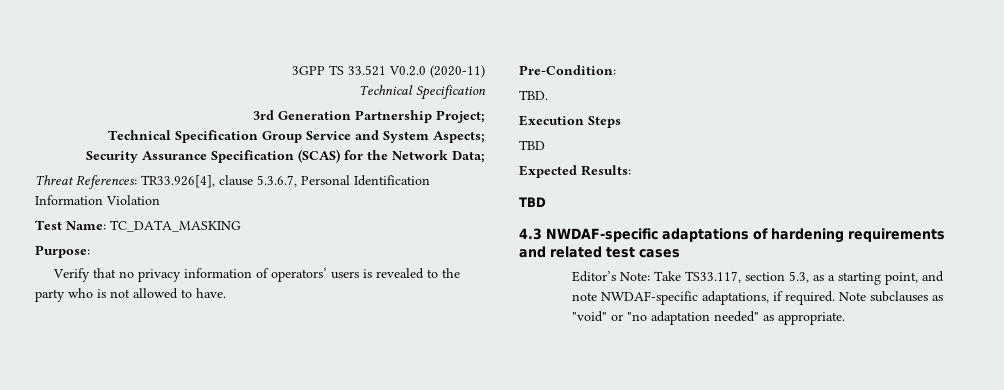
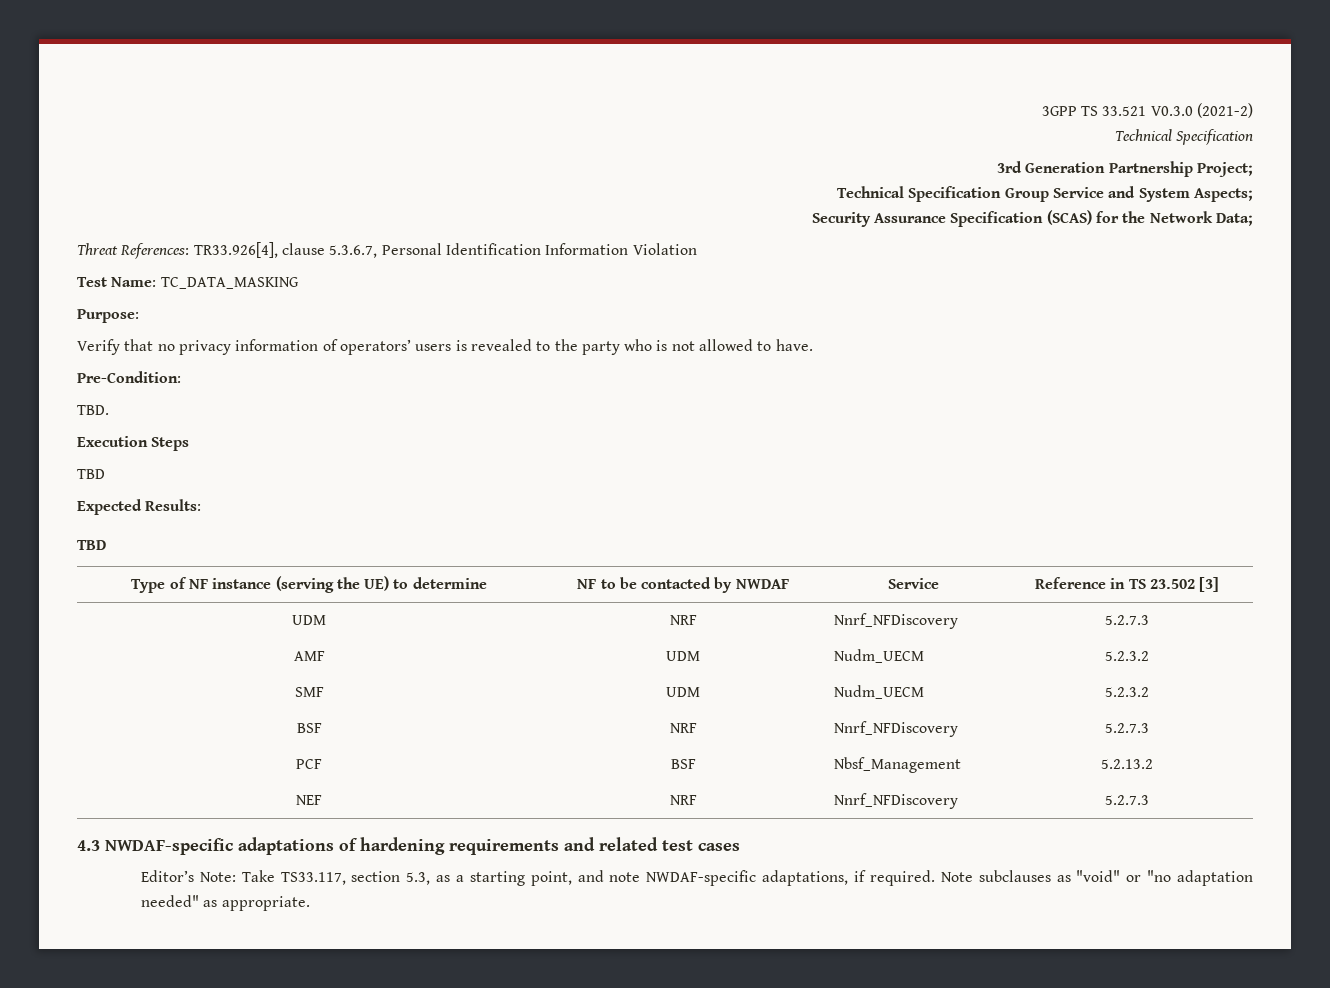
[389,65,485,78] V0.2.0 (2020-11) -> [1150,103,1253,118] V0.3.0 (2021-2)
(546, 202) none -> [131,576,487,593] [577,577,789,593] [888,578,939,589] [1034,577,1220,592] [292,615,326,625] [669,615,697,625] [833,613,958,629] [1105,615,1149,625] [293,651,325,661] [666,651,700,661] [833,649,924,663] [1105,651,1149,661] [294,687,324,697] [666,687,700,697] [833,685,924,699] [1105,687,1149,697] [296,723,322,733] [669,723,697,733] [833,721,958,737] [1105,723,1149,733] [296,759,322,769] [670,759,696,769] [833,757,961,773] [1101,759,1153,769] [296,795,322,805] [669,795,697,805] [833,793,958,809] [1105,795,1149,805] // Type of NF instance (serving the UE) to determine | NF to be contacted by NWDAF | Service | Reference in TS 23.502 [3] // UDM | NRF | Nnrf_NFDiscovery | 5.2.7.3 // AMF | UDM | Nudm_UECM | 5.2.3.2 // SMF | UDM | Nudm_UECM | 5.2.3.2 // BSF | NRF | Nnrf_NFDiscovery | 5.2.7.3 // PCF | BSF | Nbsf_Management | 5.2.13.2 // NEF | NRF | Nnrf_NFDiscovery | 5.2.7.3

